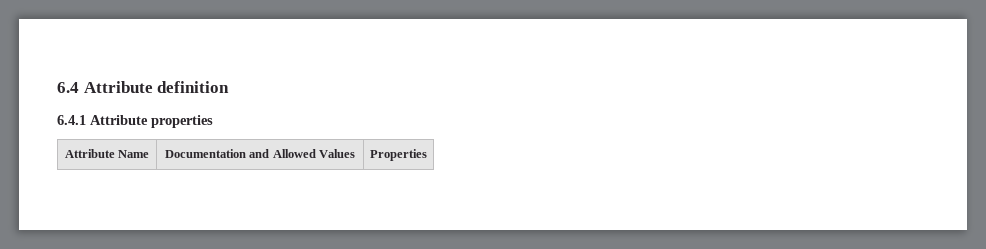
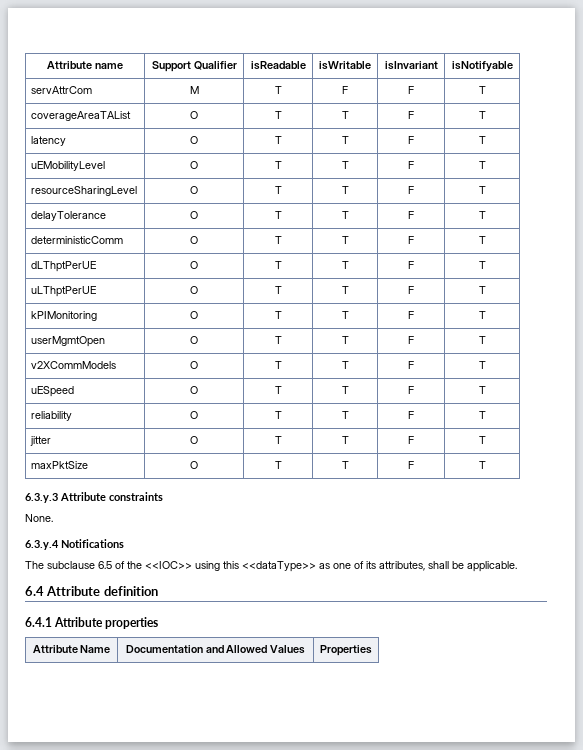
(57, 87) none -> [47,61,123,69] [151,61,237,72] [250,61,306,70] [319,61,371,70] [384,61,438,70] [451,61,513,72] [31,86,93,94] [189,86,199,94] [274,86,282,94] [342,86,348,94] [408,86,414,94] [478,86,486,94] [31,111,132,121] [189,111,198,119] [274,111,282,119] [341,111,349,119] [408,111,414,119] [478,111,486,119] [31,136,67,146] [189,136,198,144] [274,136,282,144] [341,136,349,144] [408,136,414,144] [478,136,486,144] [31,161,106,171] [189,161,198,169] [274,161,282,169] [341,161,349,169] [408,161,414,169] [478,161,486,169] [31,186,138,196] [189,186,198,194] [274,186,282,194] [341,186,349,194] [408,186,414,194] [478,186,486,194] [31,211,107,221] [189,211,198,219] [274,211,282,219] [341,211,349,219] [408,211,414,219] [478,211,486,219] [31,236,124,244] [189,236,198,244] [274,236,282,244] [341,236,349,244] [408,236,414,244] [478,236,486,244] [31,261,97,272] [189,261,198,269] [274,261,282,269] [341,261,349,269] [408,261,414,269] [478,261,486,269] [31,286,97,297] [189,286,198,294] [274,286,282,294] [341,286,349,294] [408,286,414,294] [478,286,486,294] [31,311,98,321] [189,311,198,319] [274,311,282,319] [341,311,349,319] [408,311,414,319] [478,311,486,319] [31,336,106,347] [189,336,198,344] [274,336,282,344] [341,336,349,344] [408,336,414,344] [478,336,486,344] [31,361,117,369] [189,361,198,369] [274,361,282,369] [341,361,349,369] [408,361,414,369] [478,361,486,369] [31,386,75,397] [189,386,198,394] [274,386,282,394] [341,386,349,394] [408,386,414,394] [478,386,486,394] [31,411,73,421] [189,411,198,419] [274,411,282,419] [341,411,349,419] [408,411,414,419] [478,411,486,419] [30,436,52,446] [189,436,198,444] [274,436,282,444] [341,436,349,444] [408,436,414,444] [478,436,486,444] [31,461,89,469] [189,461,198,469] [274,461,282,469] [341,461,349,469] [408,461,414,469] [478,461,486,469] [25,492,163,503] [25,514,53,522] [25,539,124,550] [25,561,517,572] Attribute name | Support Qualifier | isReadable | isWritable | isInvariant | isNotifyable // servAttrCom | M | T | F | F | T // coverageAreaTAList | O | T | T | F | T // latency | O | T | T | F | T // uEMobilityLevel | O | T | T | F | T // resourceSharingLevel | O | T | T | F | T // delayTolerance | O | T | T | F | T // deterministicComm | O | T | T | F | T // dLThptPerUE | O | T | T | F | T // uLThptPerUE | O | T | T | F | T // kPIMonitoring | O | T | T | F | T // userMgmtOpen | O | T | T | F | T // v2XCommModels | O | T | T | F | T // uESpeed | O | T | T | F | T // reliability | O | T | T | F | T // jitter | O | T | T | F | T // maxPktSize | O | T | T | F | T // 6.3.y.3 Attribute constraints // None. // 6.3.y.4 Notifications // The subclause 6.5 of the <<IOC>> using this <<dataType>> as one of its attributes, shall be applicable. //

